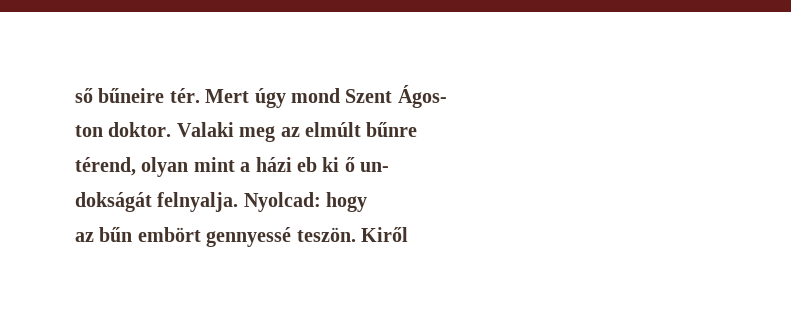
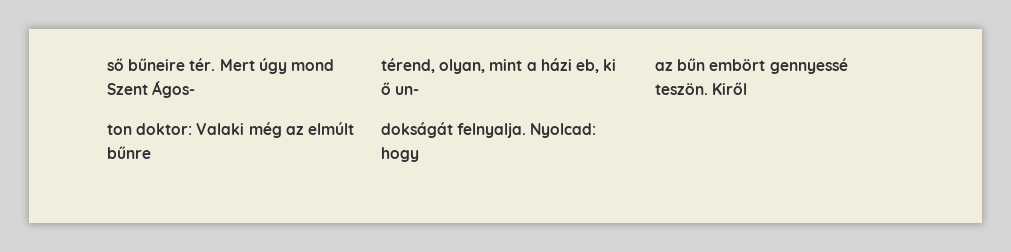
[108,122,276,142] doktor. Valaki meg -> [136,122,282,138] doktor: Valaki még
[141,157,189,177] olyan -> [439,59,486,74] olyan,
[297,157,317,172] eb -> [575,59,599,73] eb,

